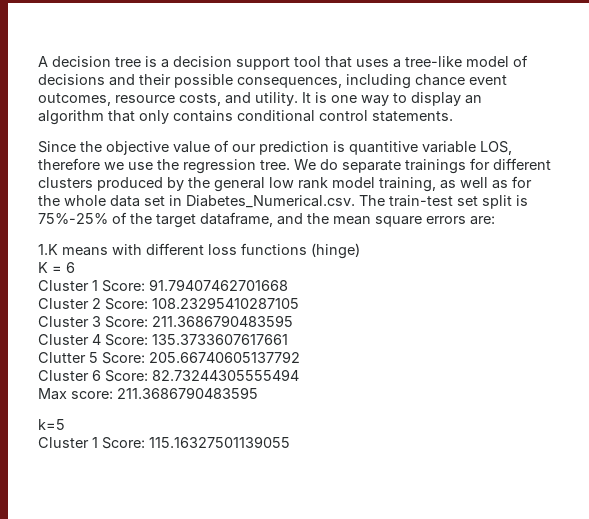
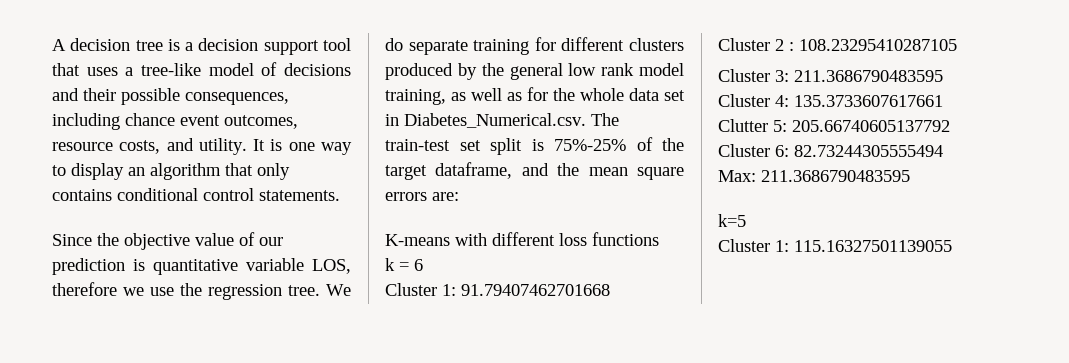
[349,141,418,155] quantitive -> [153,259,238,275] quantitative
[405,159,466,174] trainings -> [473,39,530,55] training
[38,244,108,256] 1.K means -> [385,234,450,246] K-means
[311,243,360,259] [38,262,48,273] (hinge) // K -> [385,258,395,271] // k
[92,280,145,292] 1 Score: -> [442,284,456,296] 1:
[105,298,148,310] Score: -> [789,42,794,51] :
[92,316,148,328] 3 Score: -> [775,70,789,82] 3:
[92,334,148,346] 4 Score: -> [775,95,789,107] 4:
[89,352,145,364] 5 Score: -> [773,120,787,132] 5:
[92,370,148,382] 6 Score: -> [775,145,789,157] 6:
[38,388,113,400] Max score: -> [718,170,756,182] Max:
[92,437,145,449] 1 Score: -> [775,240,789,252] 1:

